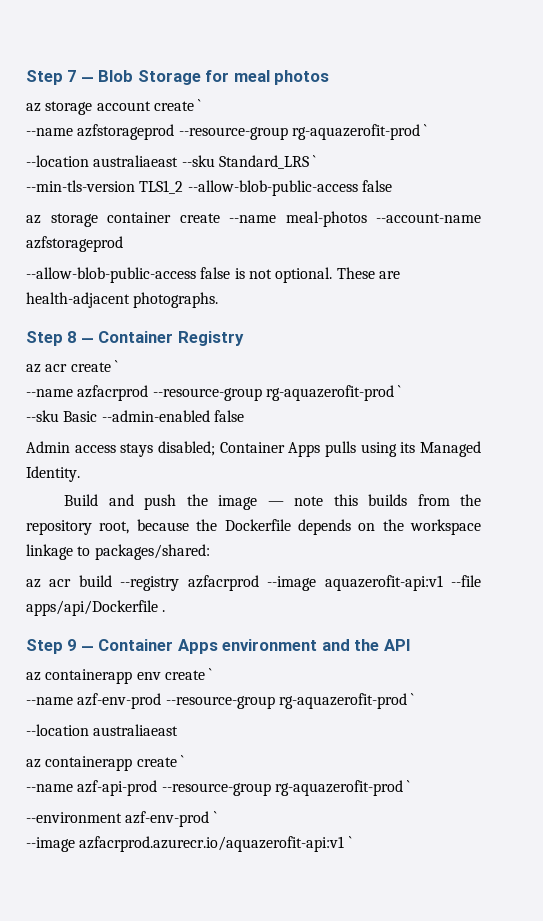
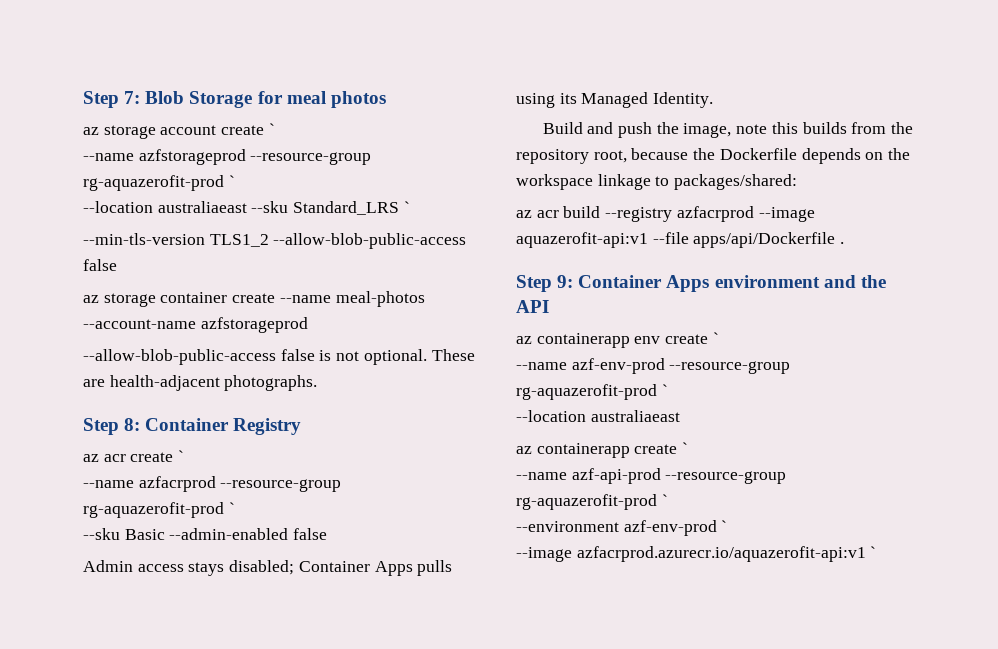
[26,70,94,85] Step 7 — -> [83,91,141,108] Step 7:
[67,331,94,343] 8 — -> [124,418,141,431] 8:
[218,495,284,510] image — -> [683,123,732,138] image,
[67,639,94,651] 9 — -> [557,275,574,288] 9:

